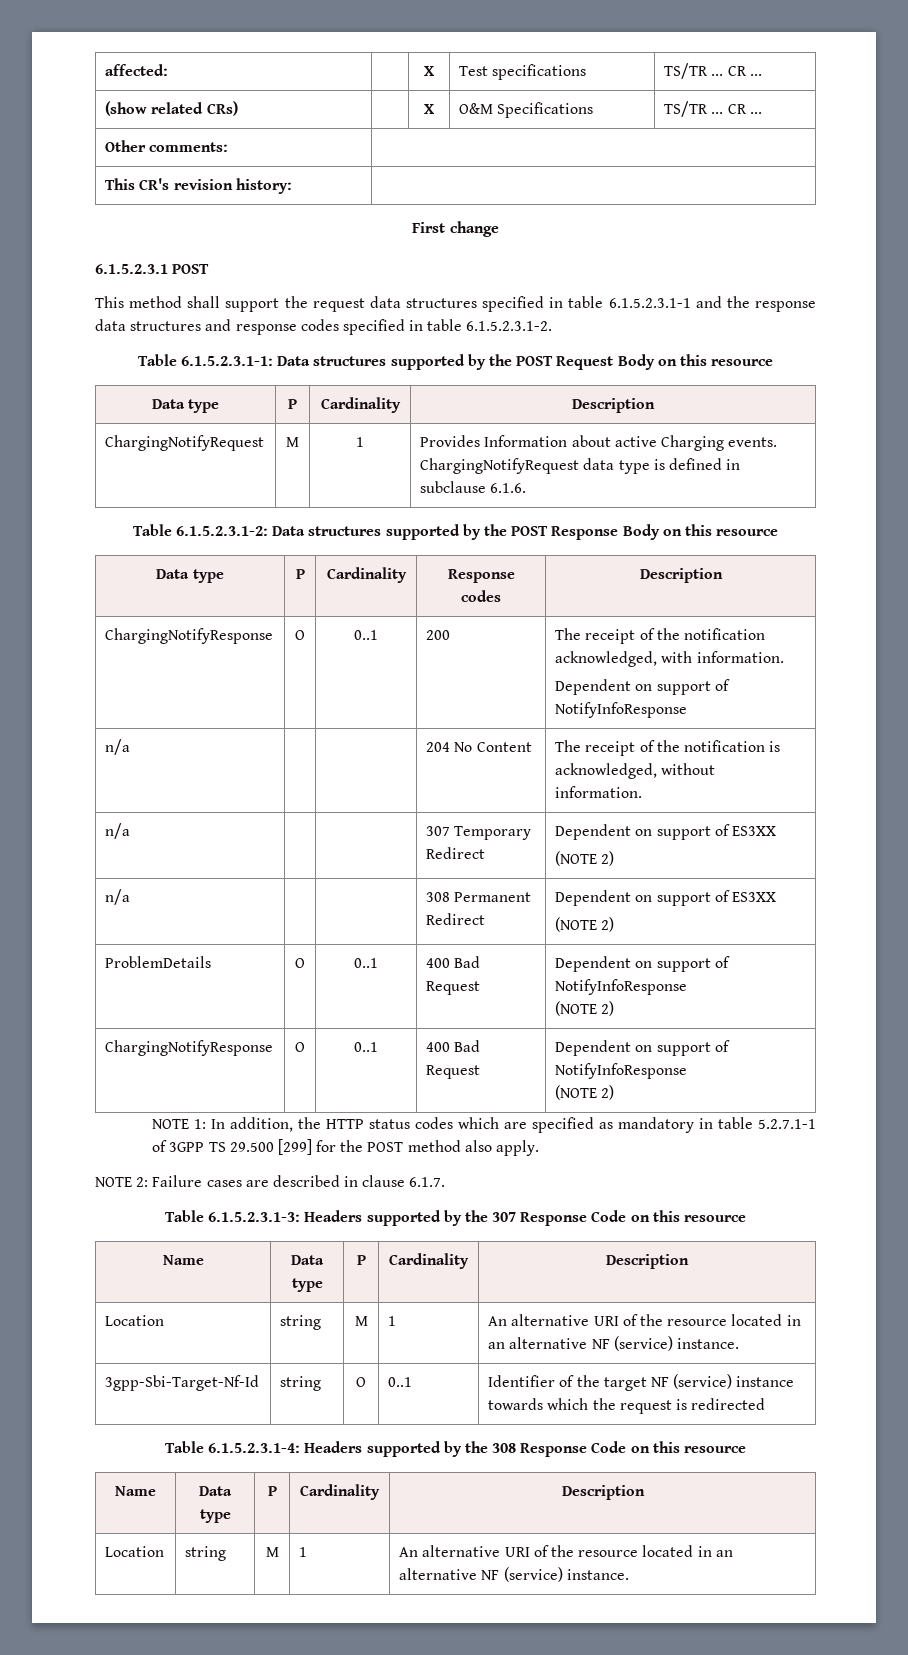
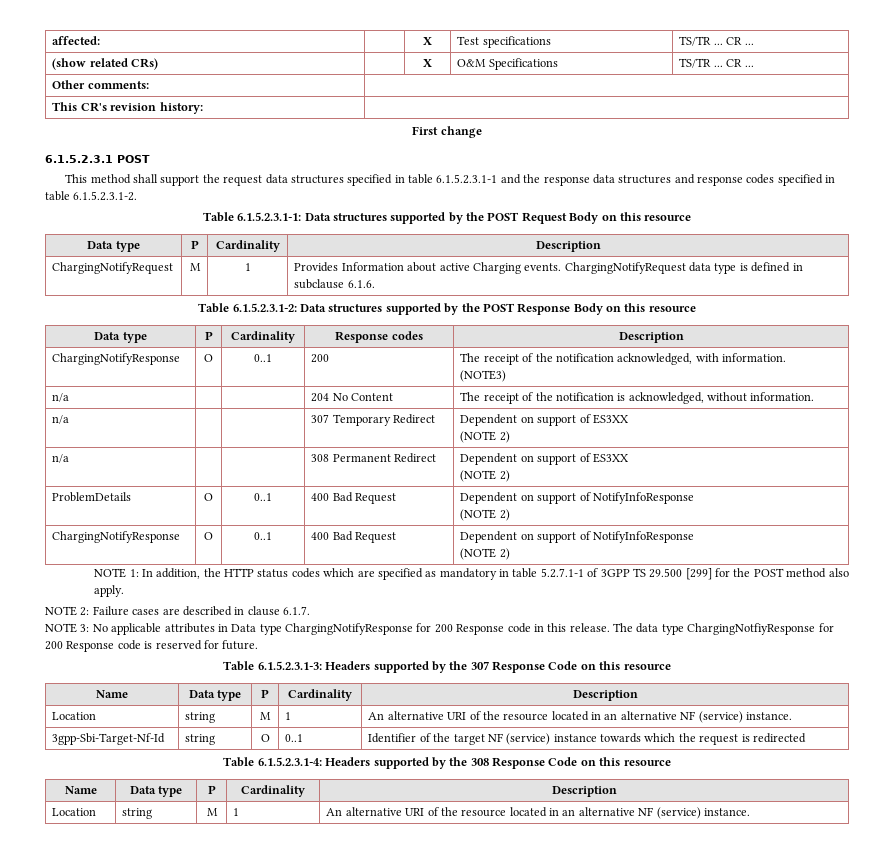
[555,679,730,695] [555,702,688,718] Dependent on support of NotifyInfoResponse -> [460,370,507,382] (NOTE3)
(446, 1182) none -> [45,623,834,635] [45,640,259,652] // NOTE 3: No applicable attributes in Data type ChargingNotifyResponse for 200 Response code in this release. The data type ChargingNotfiyResponse for 200 Response code is reserved for future.

